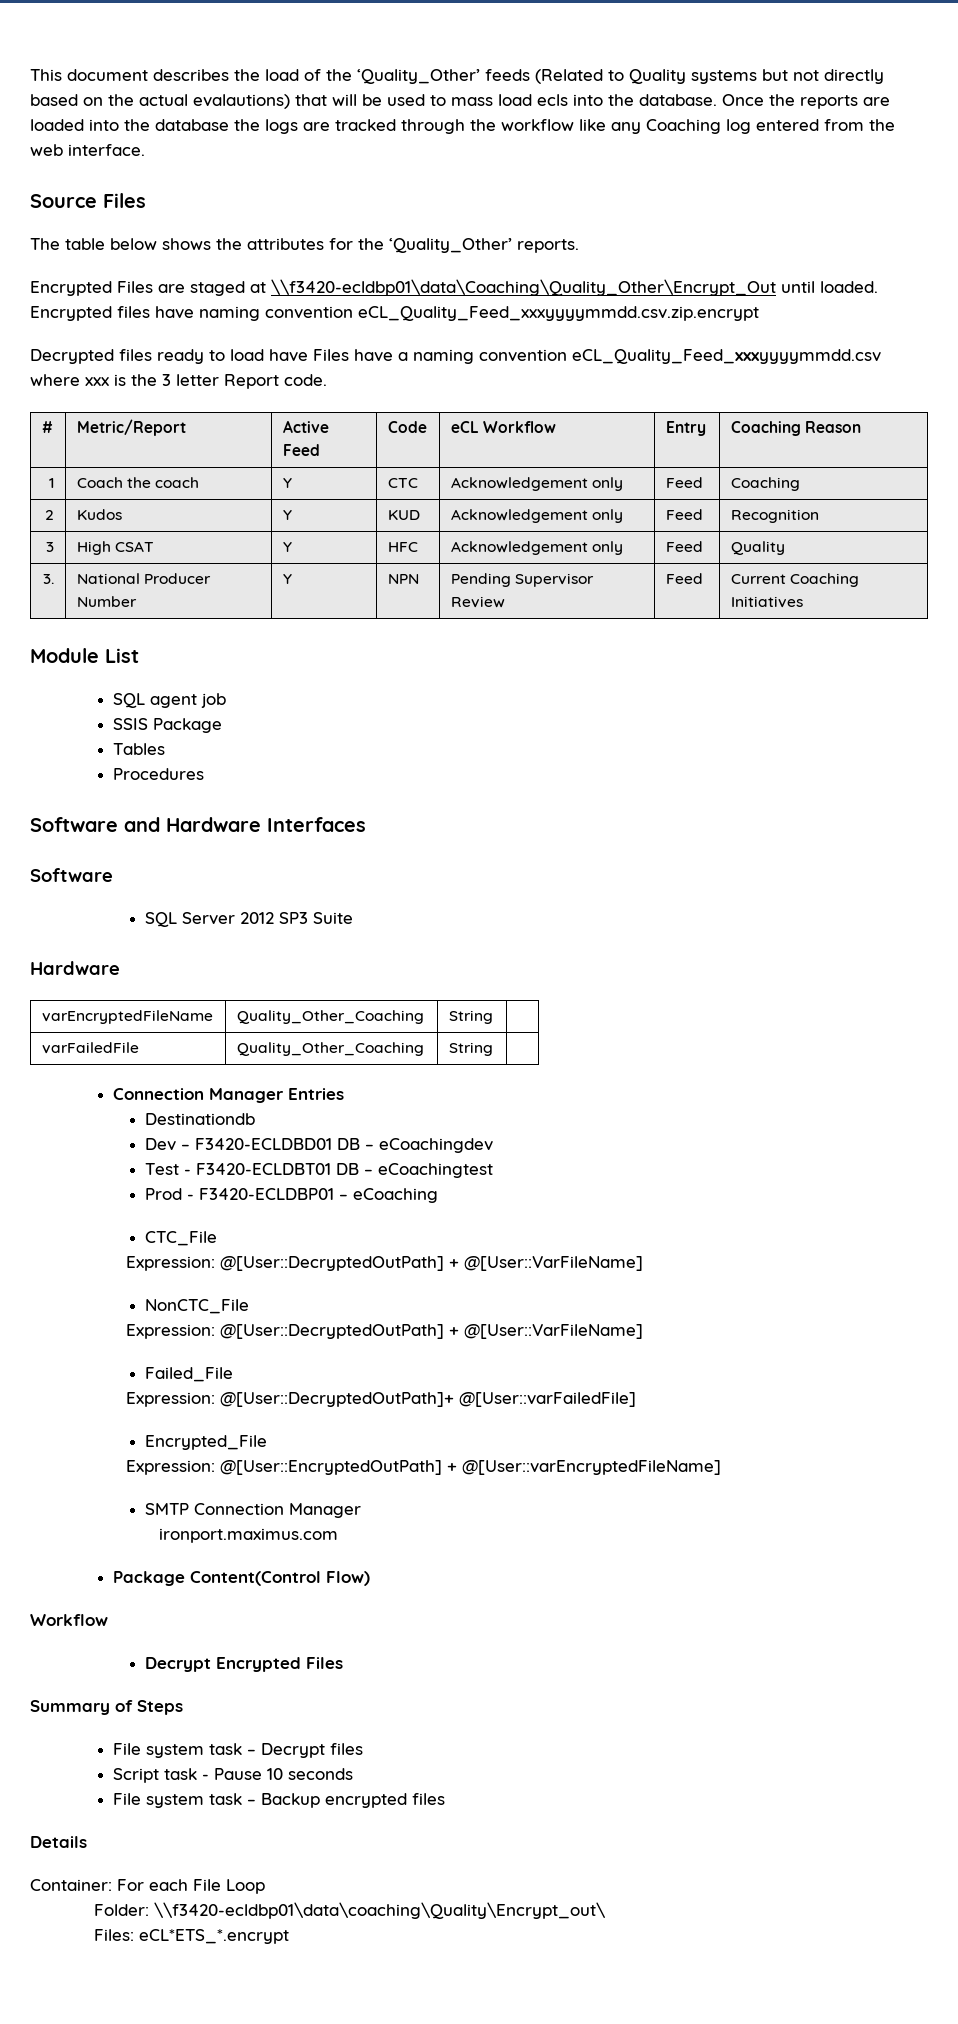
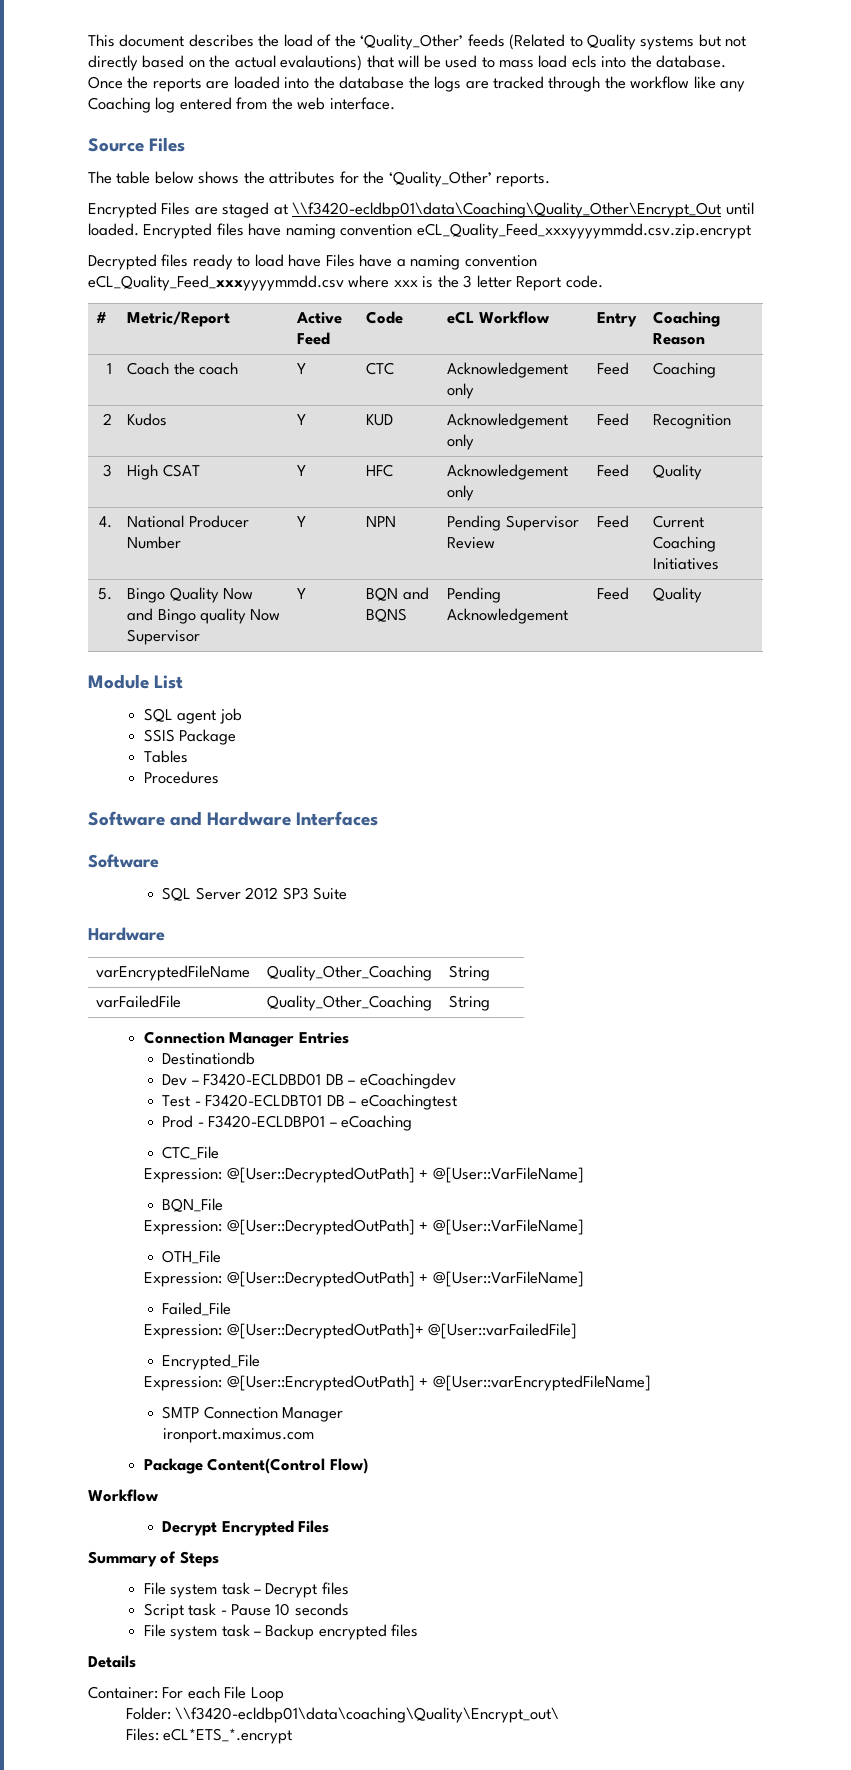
[43,574,55,584] 3. -> [98,516,112,528] 4.
(803, 602) none -> [97,588,112,600] [127,587,253,603] [127,608,281,624] [127,629,201,645] [297,588,307,599] [366,587,429,601] [366,608,408,622] [447,587,502,603] [447,608,569,624] [597,587,630,600] [653,587,703,603] // 5. | Bingo Quality Now and Bingo quality Now Supervisor | Y | BQN and BQNS | Pending Acknowledgement | Feed | Quality
[145,1299,250,1314] NonCTC_File -> [162,1198,224,1212] [144,1219,584,1235] [162,1250,222,1264] BQN_File // Expression: @[User::DecryptedOutPath] + @[User::VarFileName] // OTH_File

